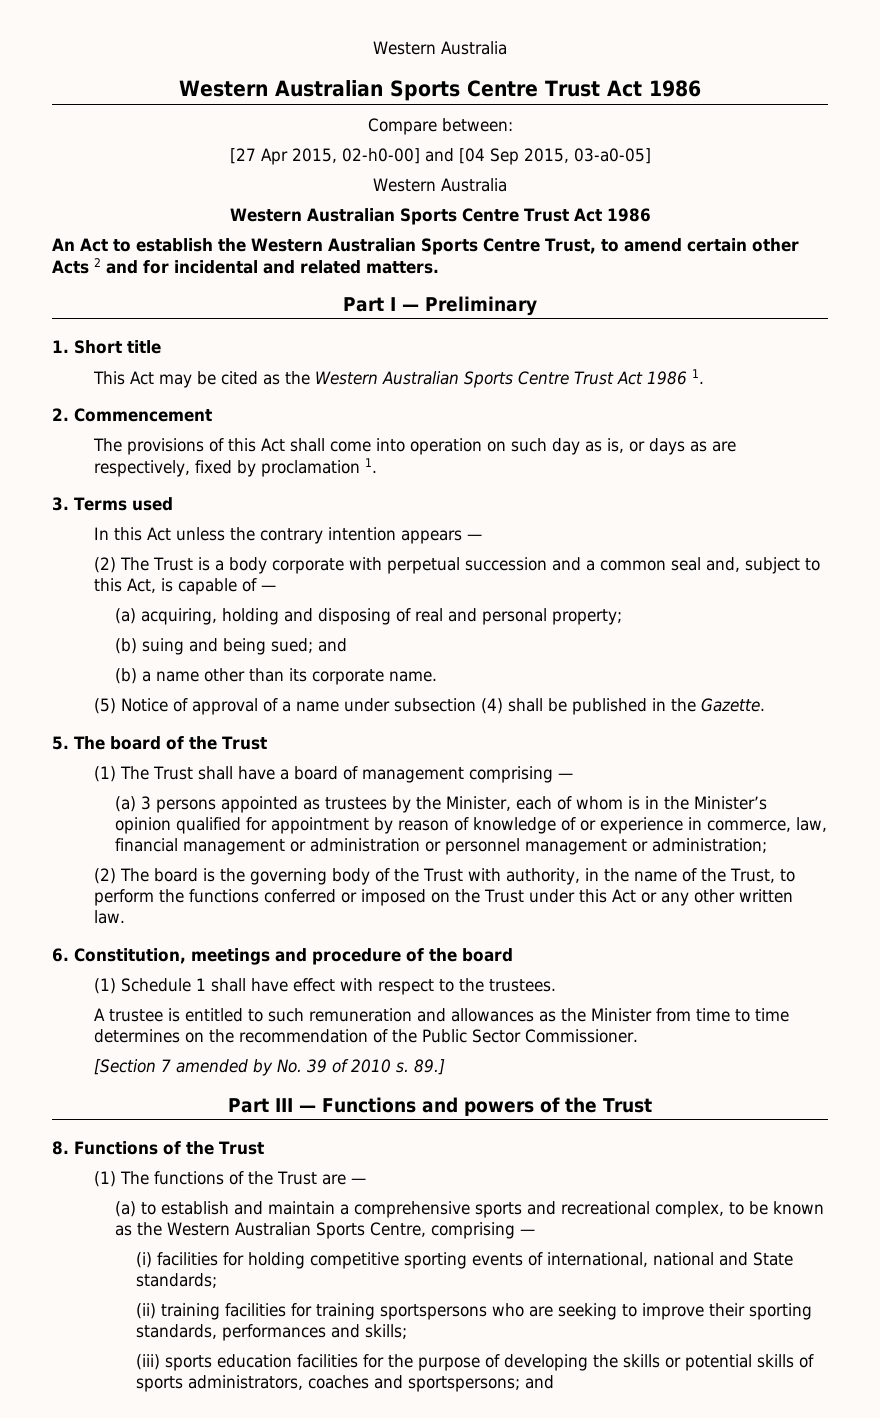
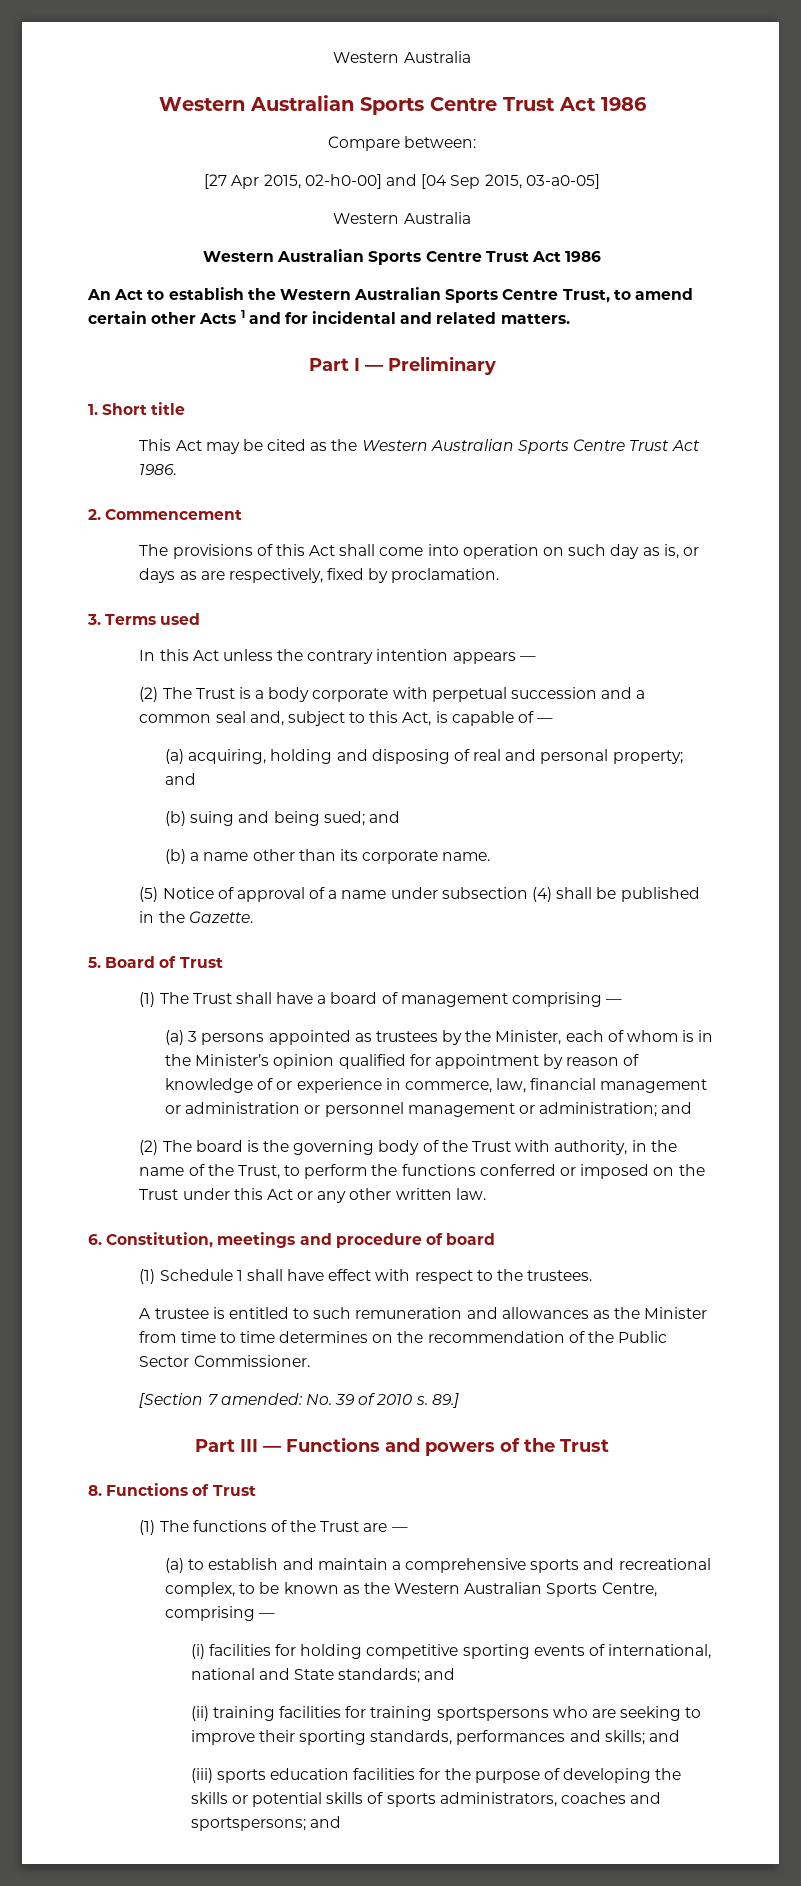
[94,258,101,267] 2 -> [240,310,245,318] 1
[647,369,705,385] 1986 1. -> [139,464,177,475] 1986.
[261,458,378,477] proclamation 1. -> [391,568,500,583] proclamation.
(623, 617) none -> [164,773,196,785] and
[74,736,217,750] The board of the -> [105,956,177,968] Board of
(768, 845) none -> [661,1102,693,1114] and
[429,948,457,962] the -> (443, 1239) none
[176,1059,274,1076] amended by -> [220,1393,303,1405] amended:
[185,1141,214,1155] the -> (210, 1490) none
(218, 1280) none -> [424,1668,456,1680] and
(408, 1331) none -> [648,1730,680,1742] and

